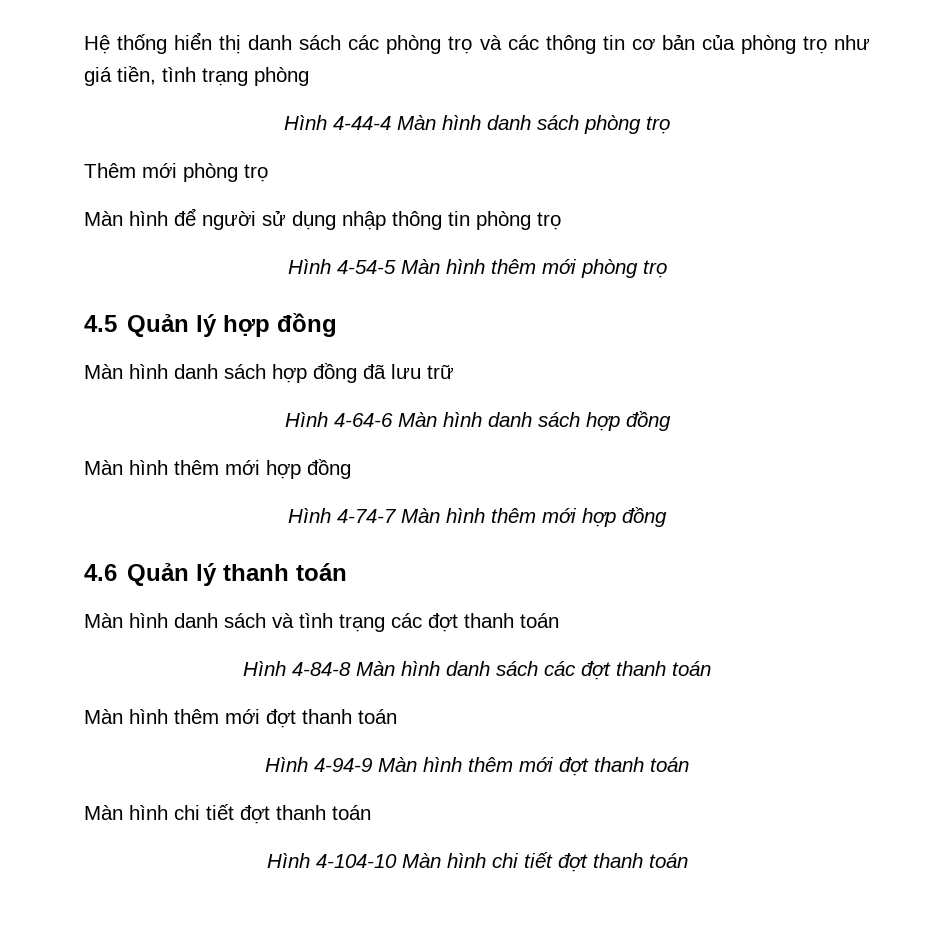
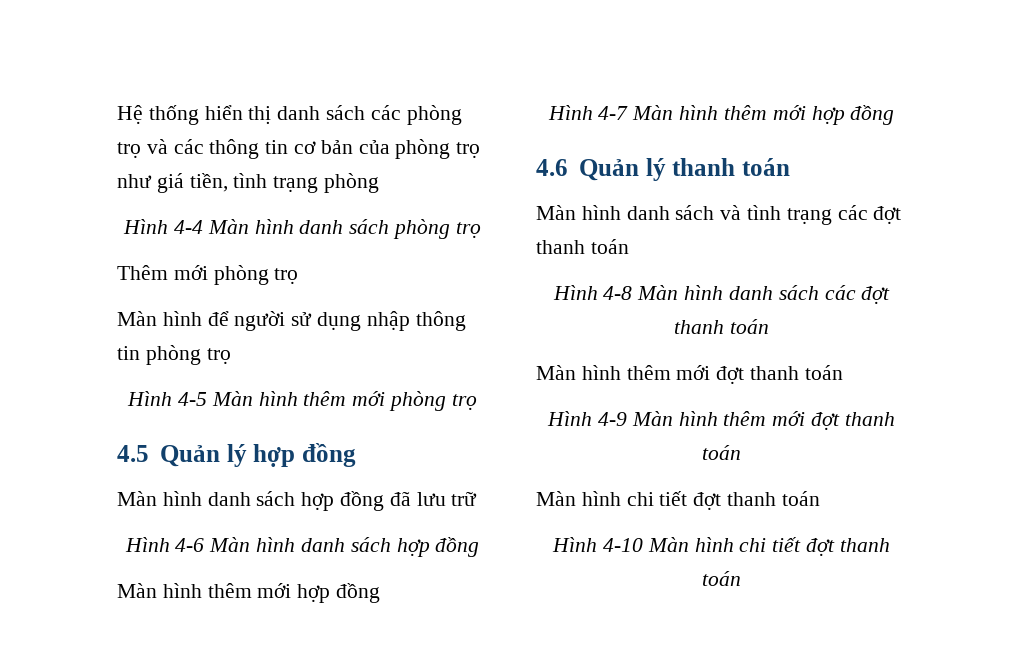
[333,116,391,130] 4-44-4 -> [173,220,203,234] 4-4
[336,260,396,274] 4-54-5 -> [177,392,207,406] 4-5
[333,413,393,427] 4-64-6 -> [175,538,205,552] 4-6
[337,509,397,523] 4-74-7 -> [598,106,629,120] 4-7
[292,662,351,676] 4-84-8 -> [603,286,633,300] 4-8
[314,758,372,772] 4-94-9 -> [597,412,627,426] 4-9
[315,854,397,868] 4-104-10 -> [602,538,643,552] 4-10

